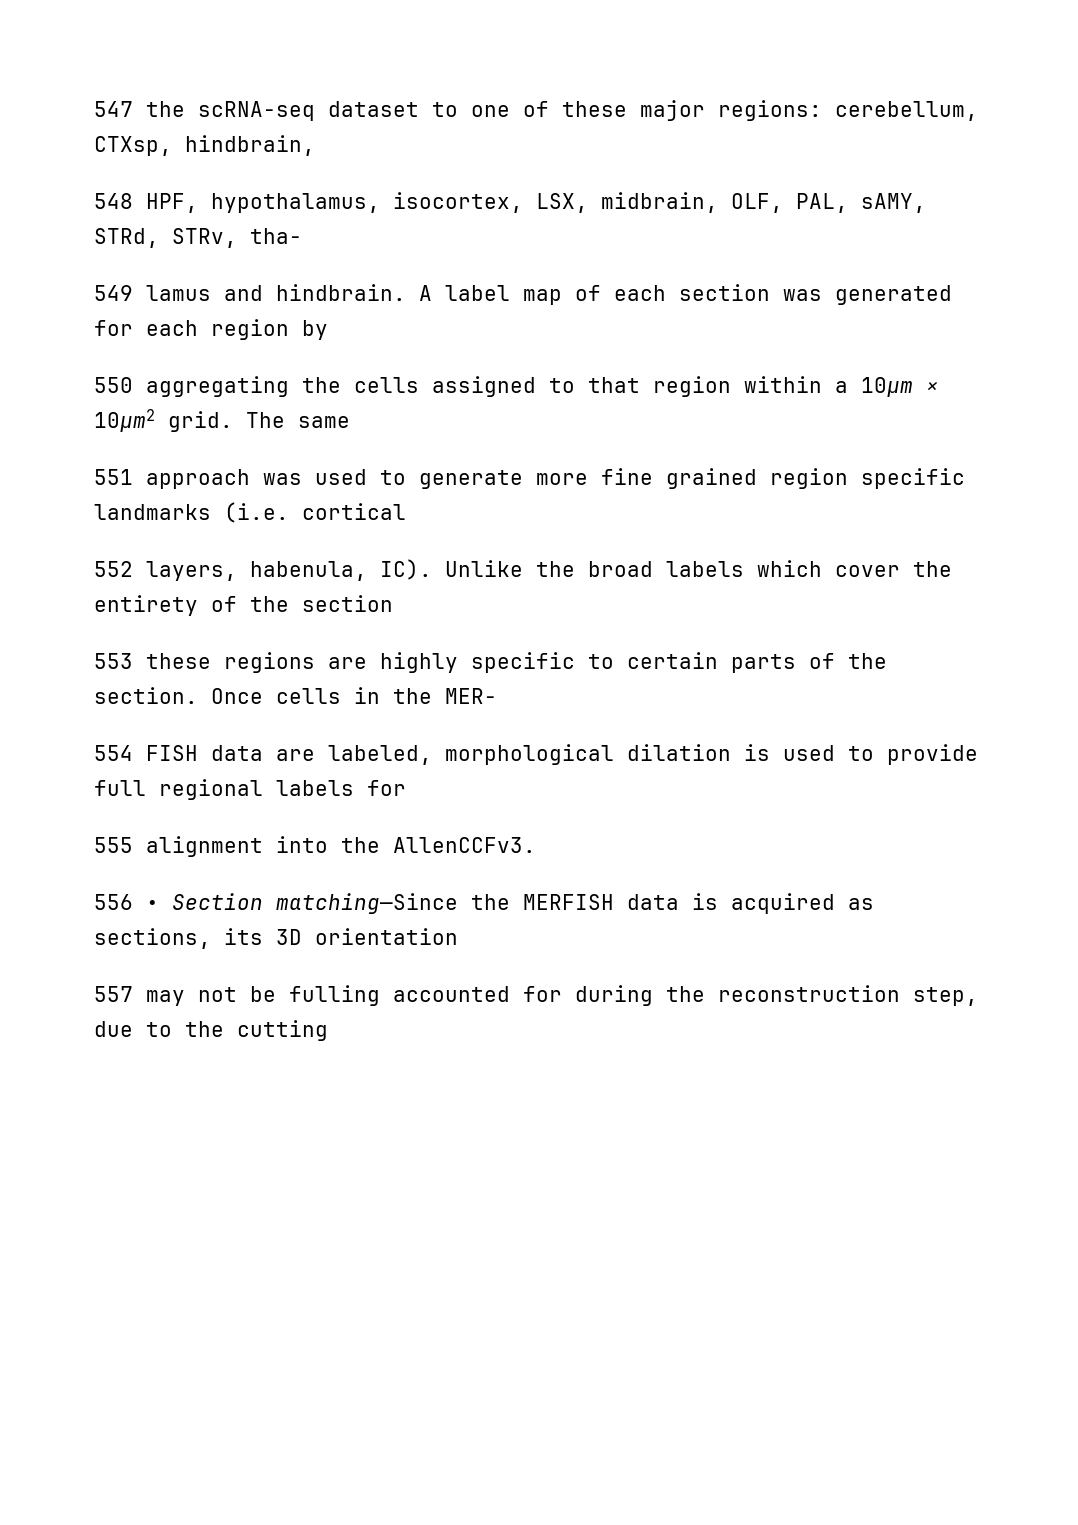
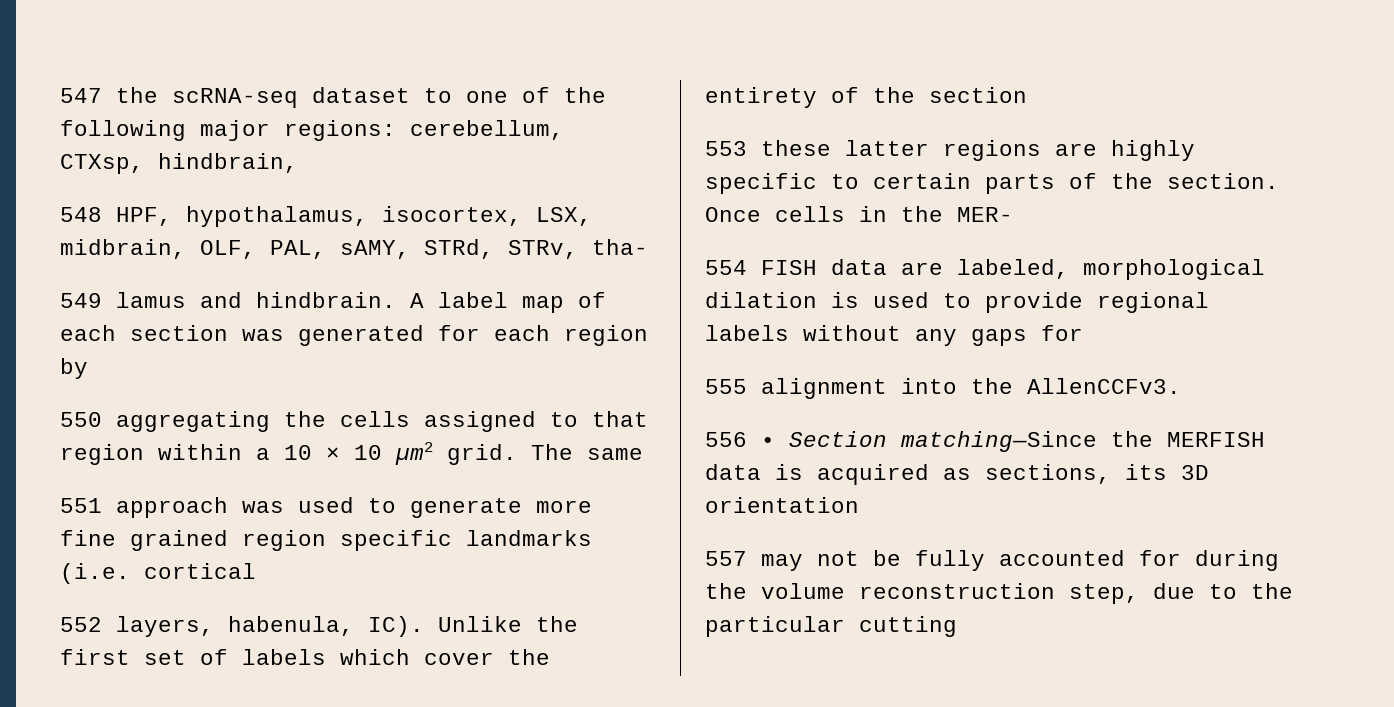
[562,101,627,117] these -> [564,87,606,103] [60,120,186,141] the following
[861,377,939,397] [94,409,155,432] 10µm × 10µm2 -> [284,442,433,465] 10 × 10 µm2
[588,561,653,577] broad -> [60,649,228,665] first set of
(211, 661) none -> [845,140,929,156] latter
[94,780,146,796] full -> (1083, 302) none
(354, 788) none -> [803,325,1027,346] without any gaps
[289,985,380,1006] fulling -> [915,550,985,571] fully
(705, 994) none -> [761,583,845,599] volume
(224, 1029) none -> [705,616,845,637] particular

